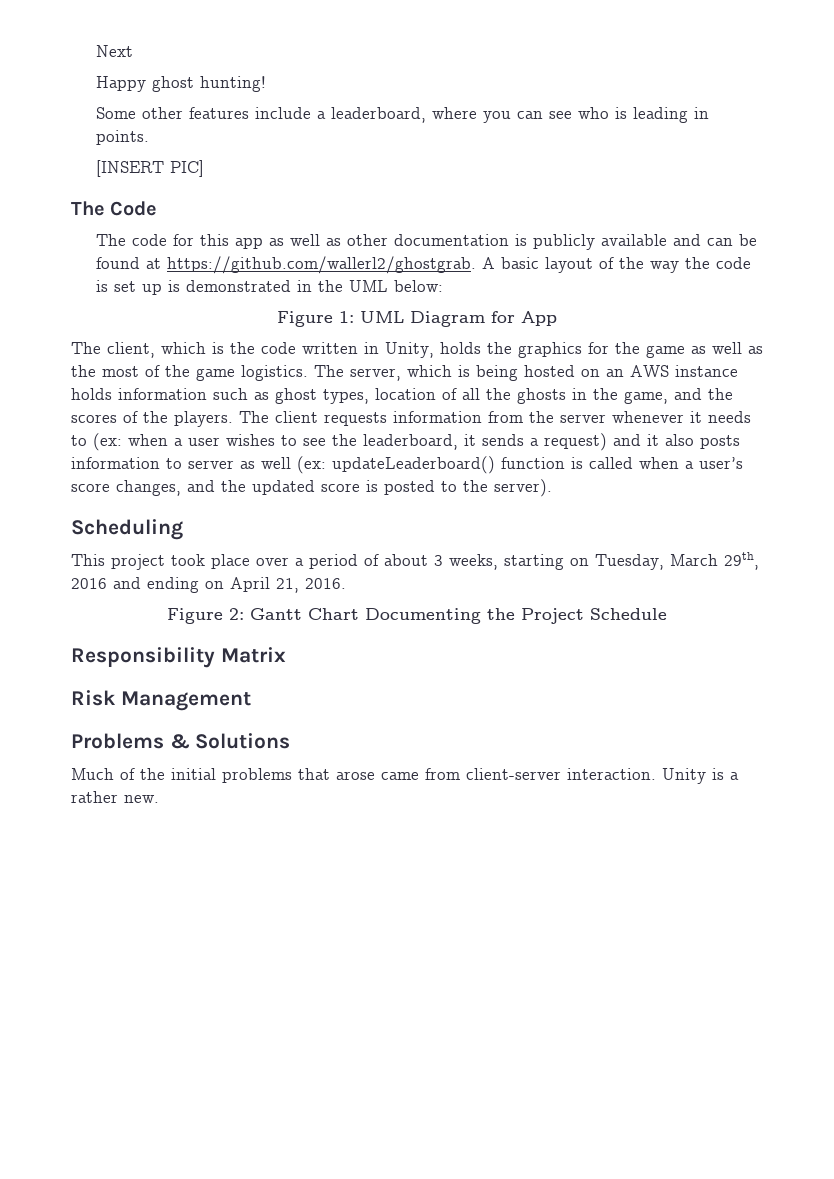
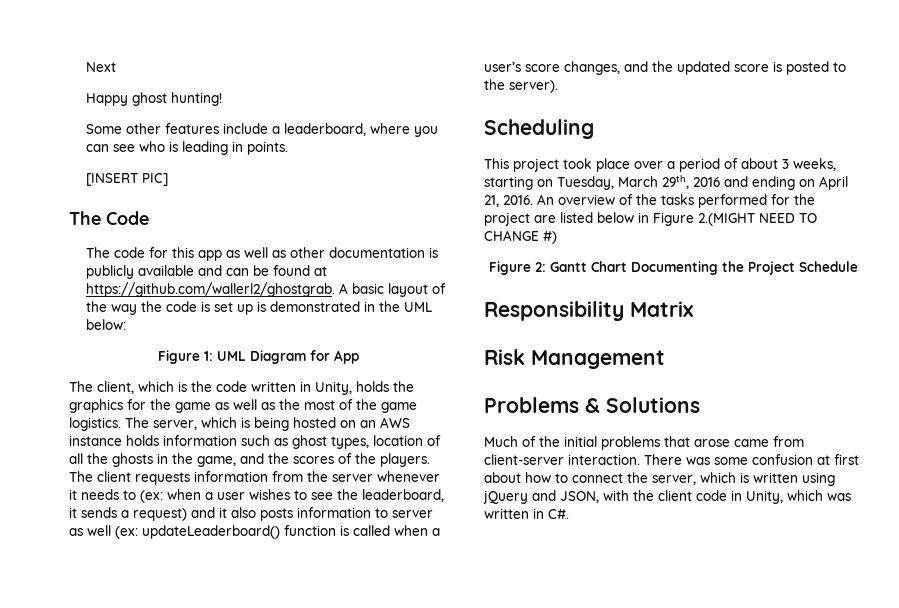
(346, 583) none -> [537,194,815,208] [484,212,817,226] [484,230,557,244] An overview of the tasks performed for the project are listed below in Figure 2.(MIGHT NEED TO CHANGE #)
[662,768,739,784] [71,791,159,803] Unity is a rather new. -> [644,454,859,465] [484,472,835,486] [483,490,851,504] [484,508,569,519] There was some confusion at first about how to connect the server, which is written using jQuery and JSON, with the client code in Unity, which was written in C#.

